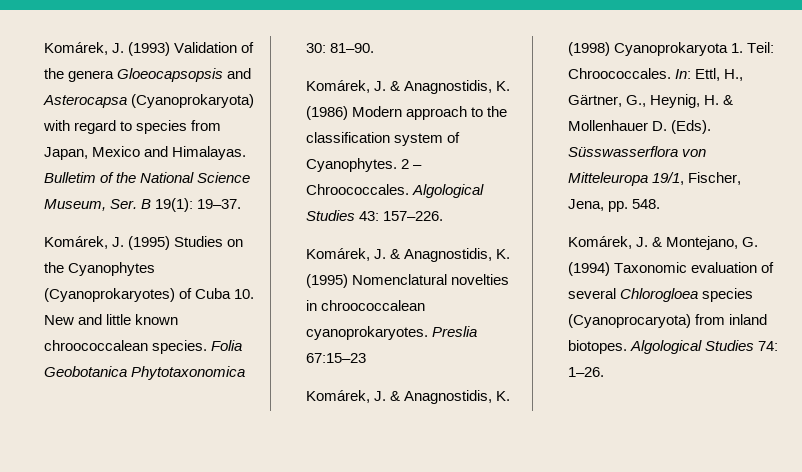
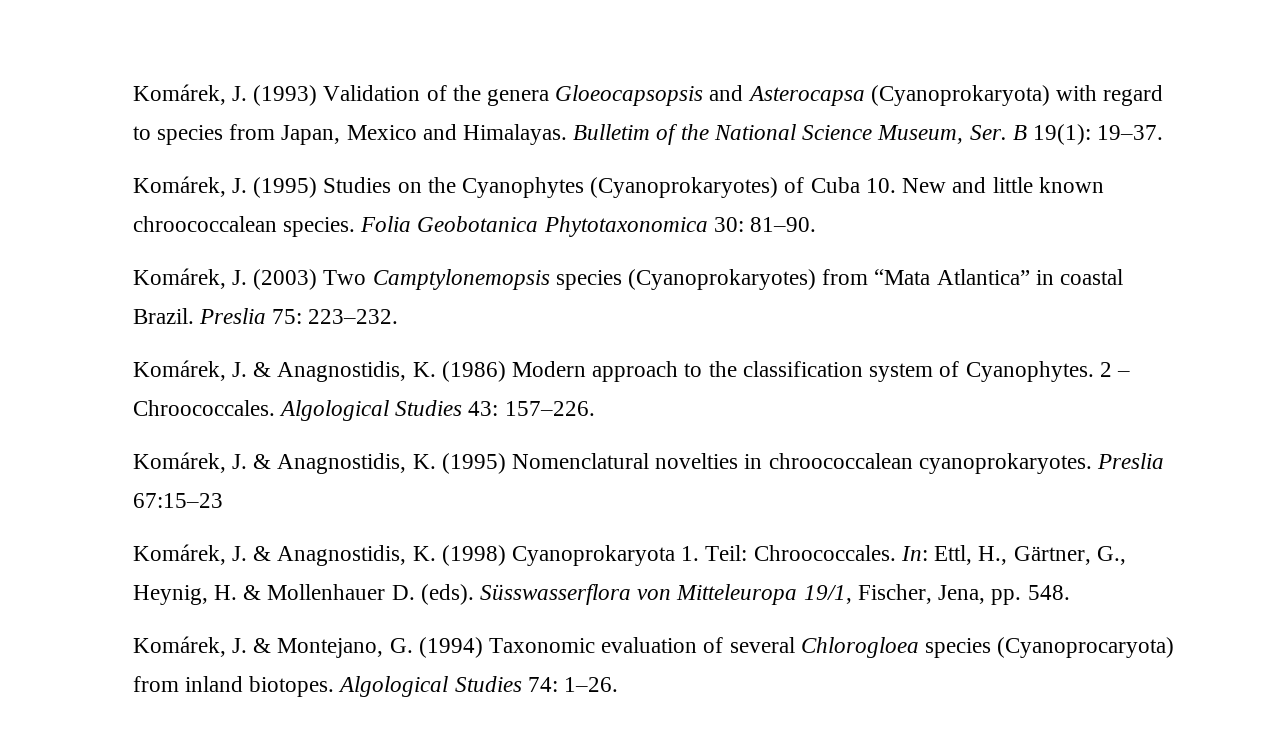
(374, 48) none -> [132,268,1124,290] [132,308,399,324] // Komárek, J. (2003) Two Camptylonemopsis species (Cyanoprokaryotes) from “Mata Atlantica” in coastal Brazil. Preslia 75: 223–232.
[670,120,711,134] (Eds). -> [420,584,474,605] (eds).

